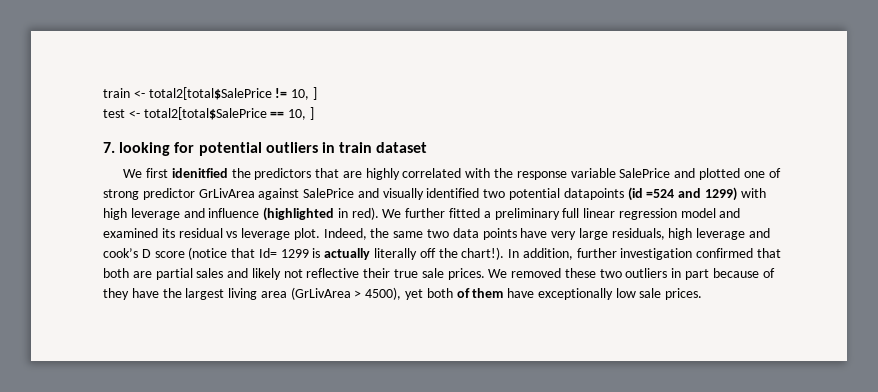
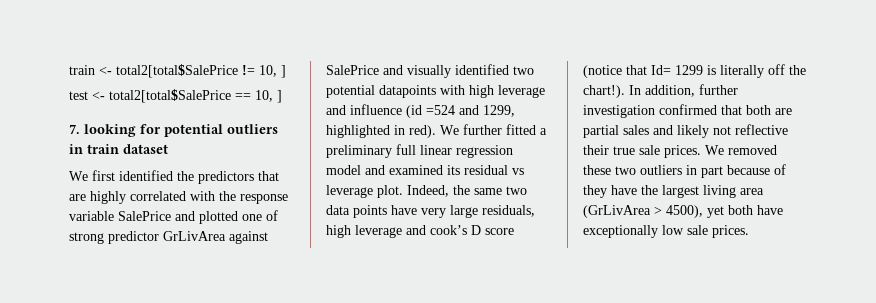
[171,168,228,178] idenitfied -> [119,170,173,181] identified
[627,187,737,201] (id =524 and 1299) -> (436, 91) none
[263,207,335,221] (highlighted -> [406,105,515,118] [326,125,390,138] (id =524 and 1299, highlighted
[324,248,371,260] actually -> (716, 70) none
[456,288,504,298] of them -> (753, 210) none

